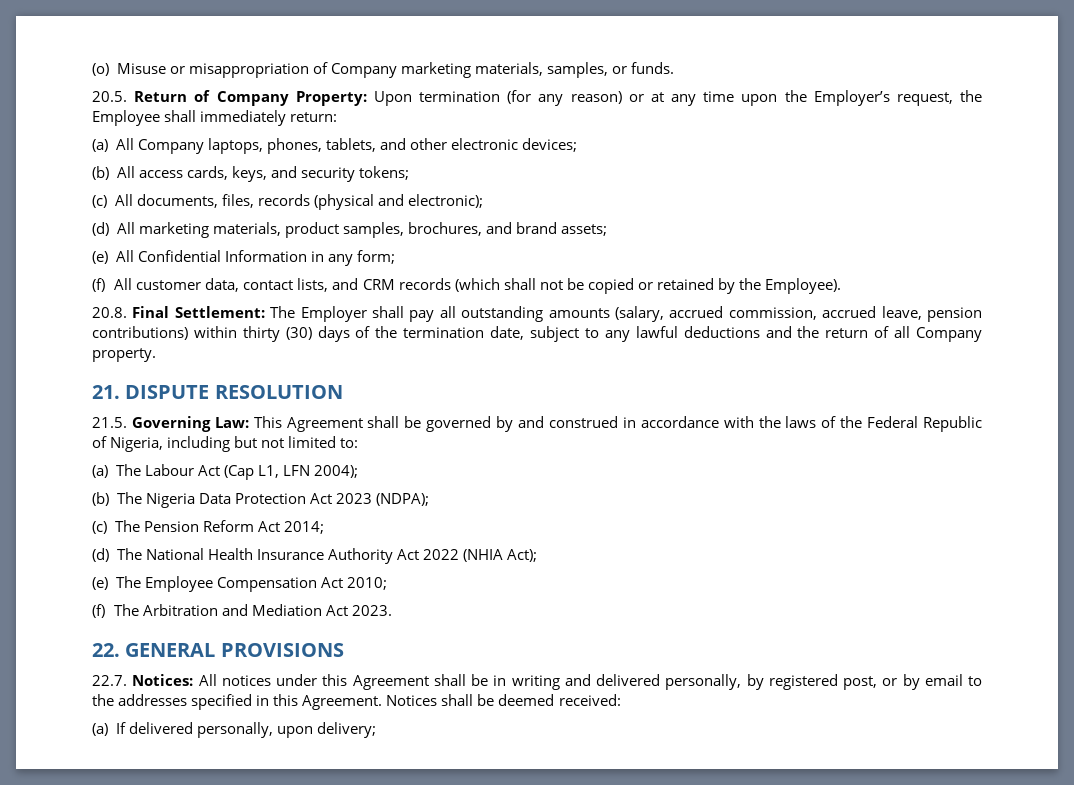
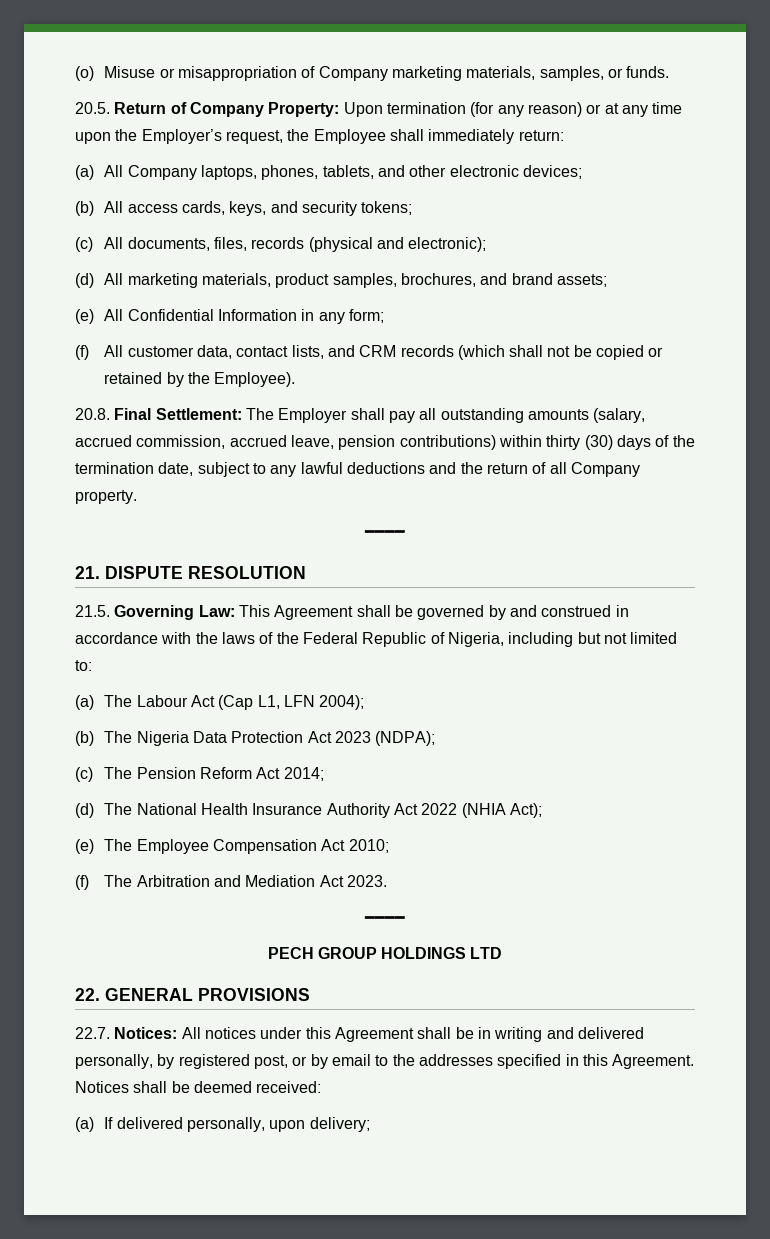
(156, 355) none -> [364,530,405,537] // ━━━━
(393, 610) none -> [364,916,405,923] [267,947,503,959] // ━━━━ // PECH GROUP HOLDINGS LTD

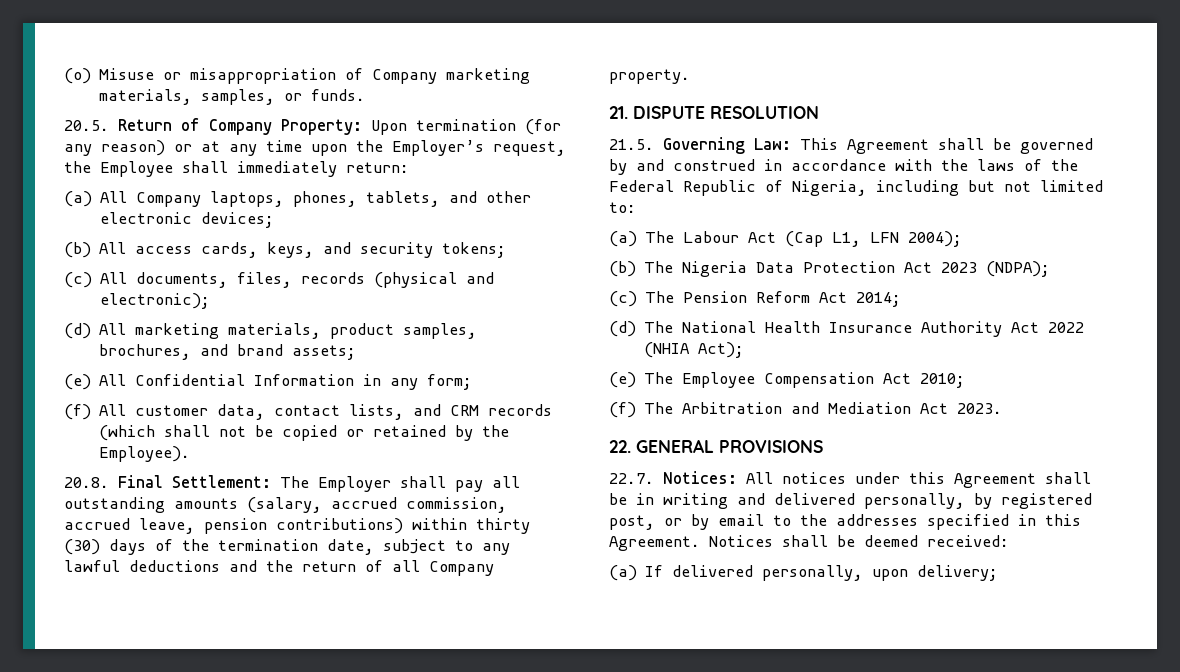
[364,530,405,537] // ━━━━ -> (690, 76) none
[364,916,405,923] [267,947,503,959] // ━━━━ // PECH GROUP HOLDINGS LTD -> (1003, 408) none

